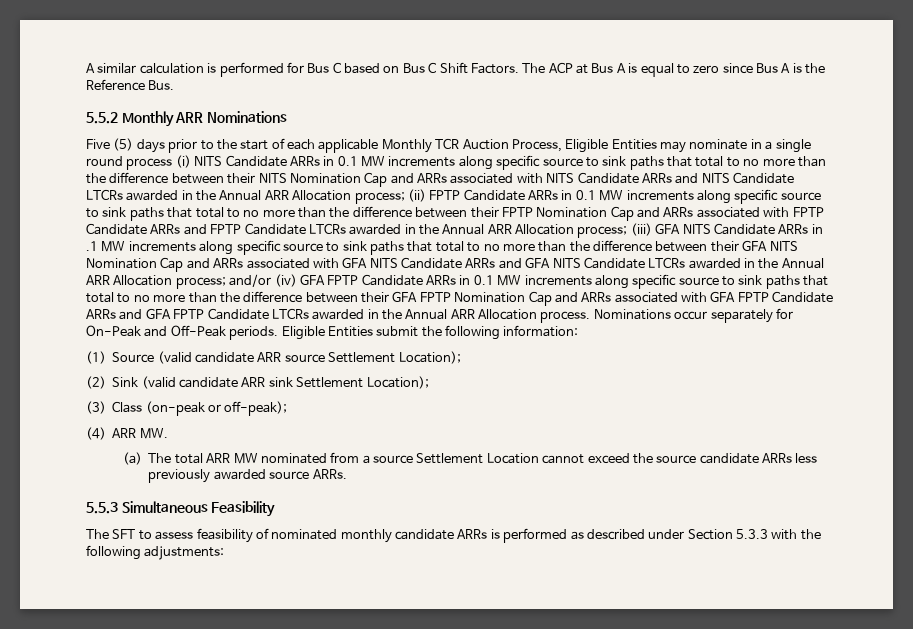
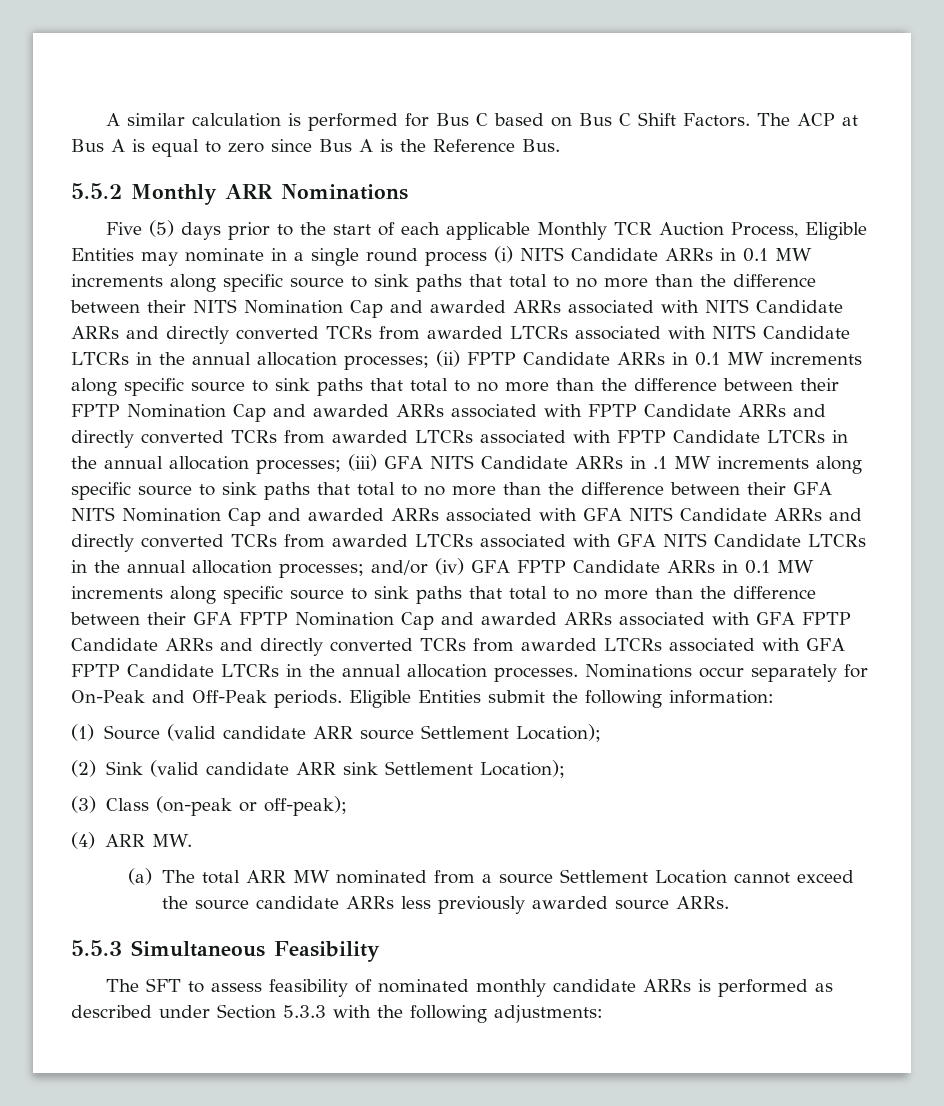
(414, 178) none -> [430,300,506,313] awarded
[701,172,794,184] [86,189,405,204] NITS Candidate LTCRs awarded in the Annual ARR Allocation process; -> [166,325,850,344] [71,352,429,370] directly converted TCRs from awarded LTCRs associated with NITS Candidate LTCRs in the annual allocation processes;
(660, 212) none -> [313,404,389,417] awarded
[210,223,628,238] FPTP Candidate LTCRs awarded in the Annual ARR Allocation process; -> [71,430,848,448] [71,456,341,474] directly converted TCRs from awarded LTCRs associated with FPTP Candidate LTCRs in the annual allocation processes;
(210, 263) none -> [308,508,384,521] awarded
(522, 263) none -> [71,534,611,552] directly converted TCRs from awarded LTCRs associated with
[688,258,824,269] [86,275,226,289] awarded in the Annual ARR Allocation process; -> [71,560,364,578] in the annual allocation processes;
(578, 297) none -> [480,612,557,625] awarded
(143, 314) none -> [260,638,800,656] directly converted TCRs from awarded LTCRs associated with
[312,309,591,323] awarded in the Annual ARR Allocation process. -> [285,664,578,682] in the annual allocation processes.

